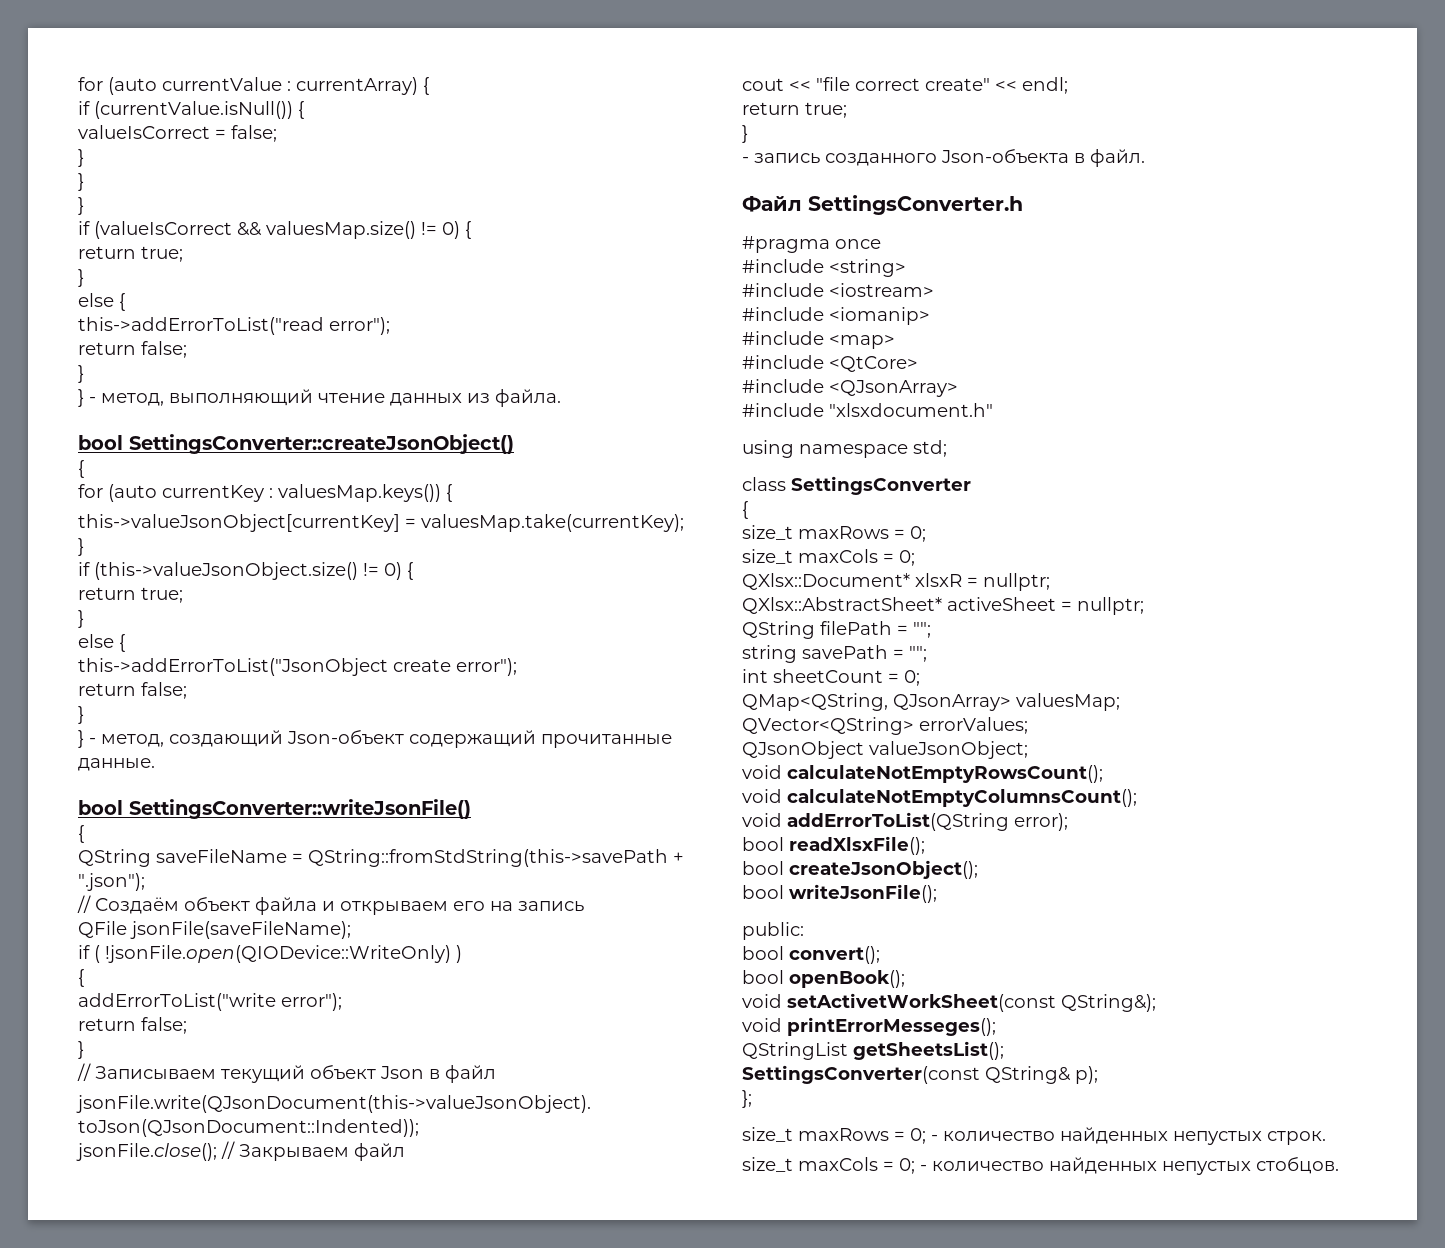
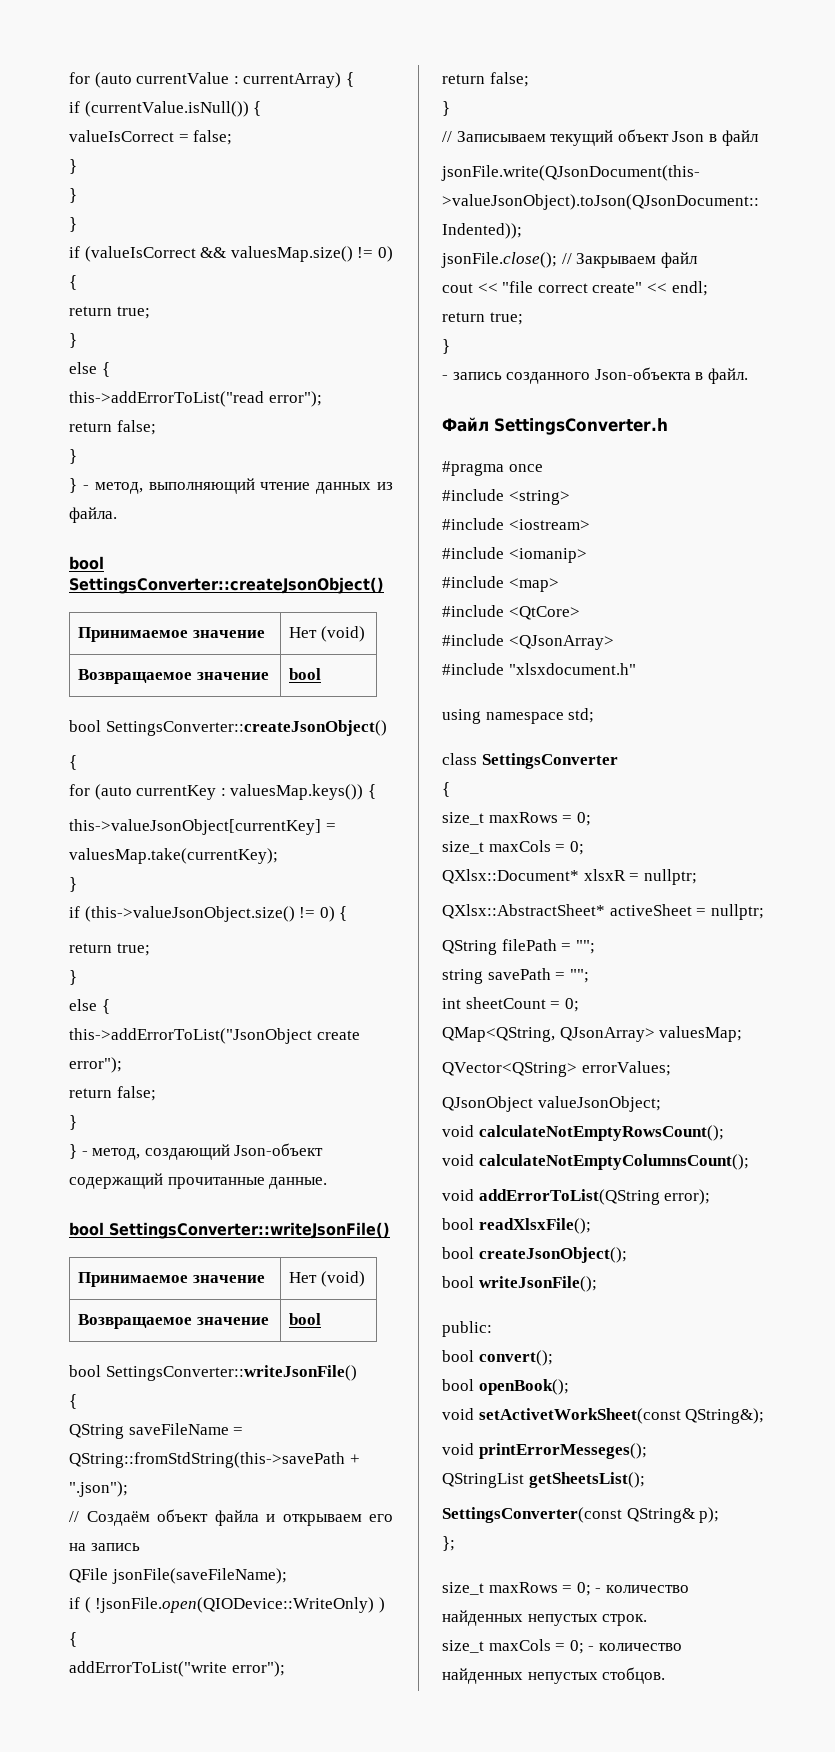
(514, 444) none -> [78,627,265,642] [289,626,365,642] [78,669,269,684] [289,668,322,680] [69,720,387,736] // Принимаемое значение | Нет (void) // Возвращаемое значение | bool // bool SettingsConverter::createJsonObject()
(471, 809) none -> [78,1272,265,1287] [289,1271,365,1287] [78,1314,269,1329] [289,1313,322,1325] [69,1365,357,1381] // Принимаемое значение | Нет (void) // Возвращаемое значение | bool // bool SettingsConverter::writeJsonFile()

